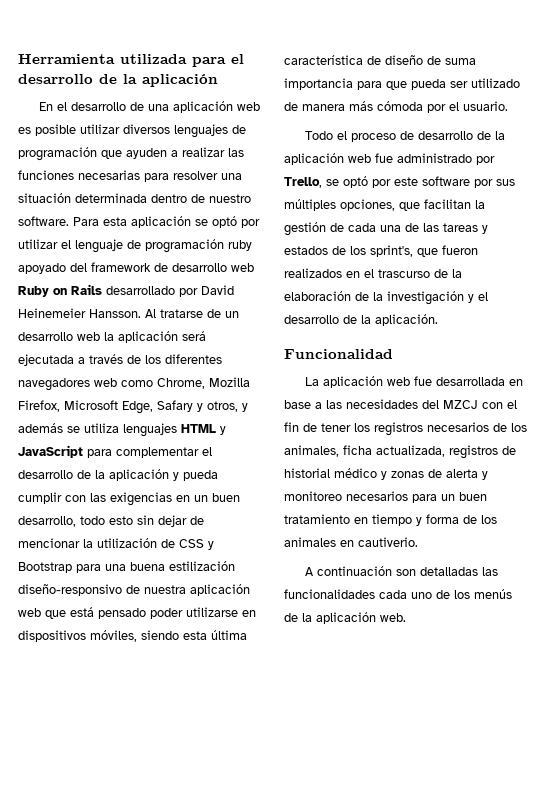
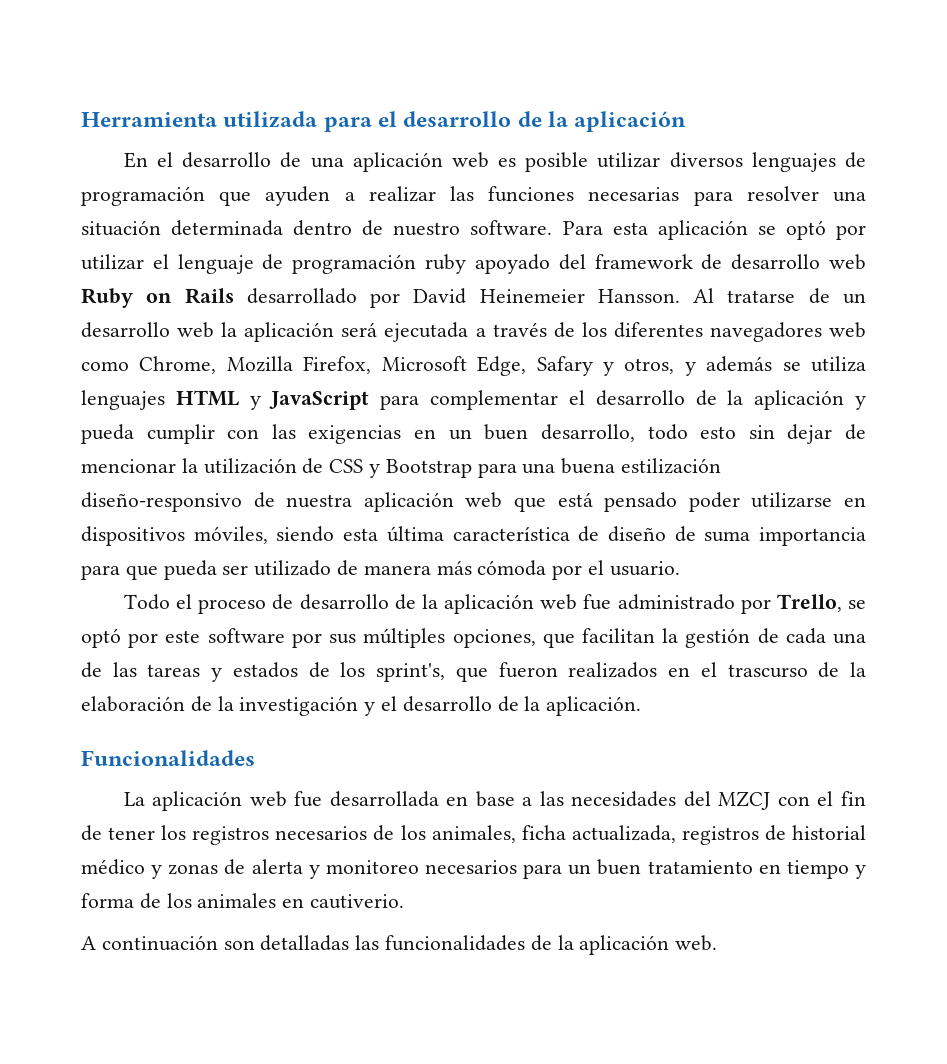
[284,349,393,359] Funcionalidad -> [81,750,255,766] Funcionalidades
[379,589,512,599] cada uno de los menús -> (526, 943) none

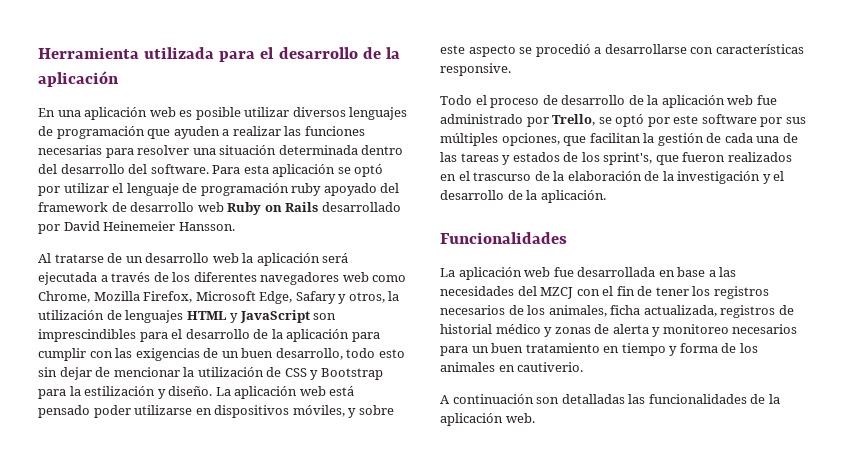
[157,152,302,168] el desarrollo de -> (55, 112) none
[362,220,461,236] de nuestro -> [38,164,148,174] del desarrollo del
(680, 296) none -> (235, 226) //
[684,356,866,376] y además se utiliza -> [388,291,400,301] [38,310,122,320] la utilización de
[380,390,867,410] [81,424,134,444] para complementar el desarrollo de la aplicación y pueda -> [313,313,337,320] [38,329,380,342] son imprescindibles para el desarrollo de la aplicación para
[414,429,437,439] en -> [203,348,219,358] de
[522,458,722,474] [81,492,546,512] una buena estilización diseño-responsivo de nuestra aplicación web que -> [69,386,326,399] la estilización y diseño. La aplicación web
[276,526,867,546] [81,560,680,580] siendo esta última característica de diseño de suma importancia para que pueda ser utilizado de manera más cómoda por el usuario. -> [348,405,394,418] [440,44,804,57] [440,63,511,76] y sobre este aspecto se procedió a desarrollarse con características responsive.

